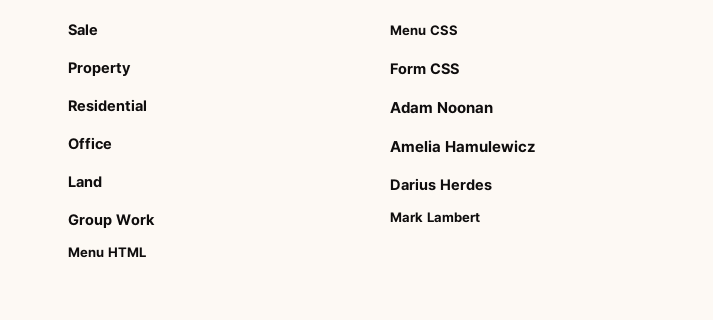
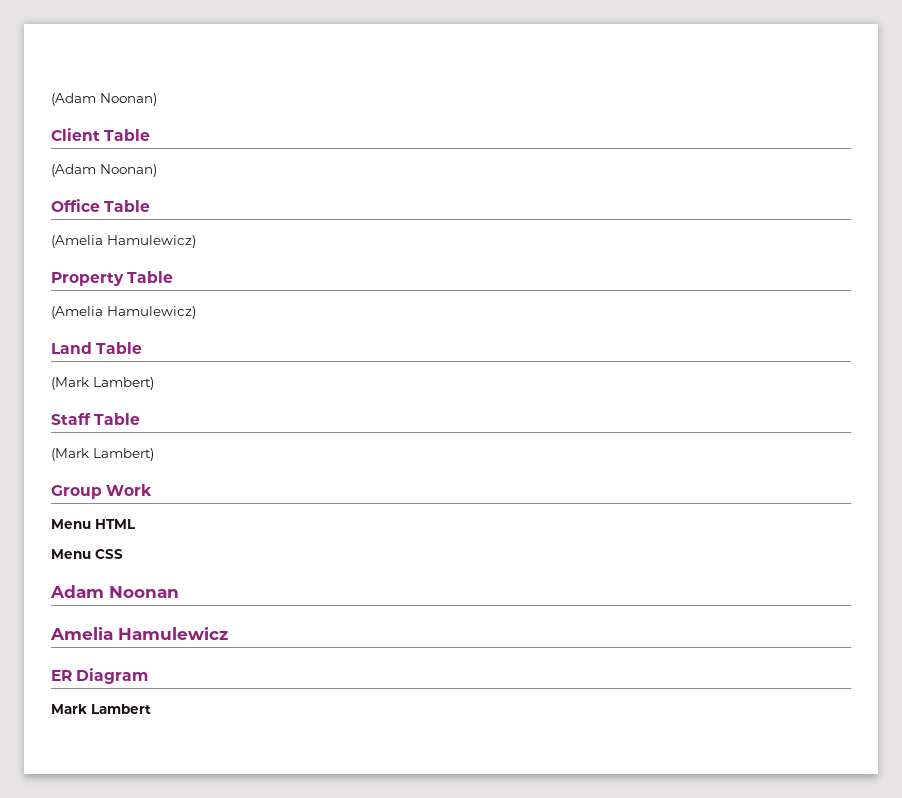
[68,24,98,36] [68,62,131,76] [68,99,147,112] [68,137,112,150] [68,176,102,188] Sale // Property // Residential // Office // Land -> [51,93,157,106] [51,128,151,141] [51,164,157,177] [51,199,151,212] [51,235,196,248] [51,271,174,286] [51,306,196,319] [51,342,143,354] [51,377,154,390] [51,413,141,425] [51,448,154,461] (Adam Noonan) // Client Table // (Adam Noonan) // Office Table // (Amelia Hamulewicz) // Property Table // (Amelia Hamulewicz) // Land Table // (Mark Lambert) // Staff Table // (Mark Lambert)
[390,63,460,75] // Form CSS -> (123, 554) none
[390,178,493,191] Darius Herdes -> [51,668,149,684] ER Diagram

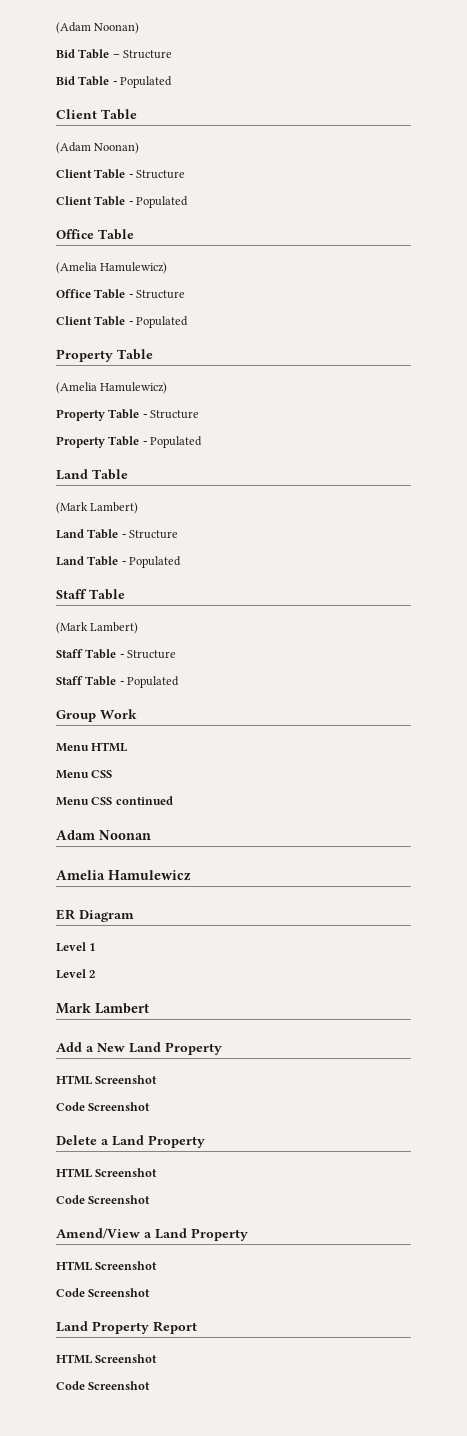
[51,93,157,106] [51,128,151,141] [51,164,157,177] [51,199,151,212] [51,235,196,248] [51,271,174,286] [51,306,196,319] [51,342,143,354] [51,377,154,390] [51,413,141,425] [51,448,154,461] (Adam Noonan) // Client Table // (Adam Noonan) // Office Table // (Amelia Hamulewicz) // Property Table // (Amelia Hamulewicz) // Land Table // (Mark Lambert) // Staff Table // (Mark Lambert) -> [56,22,140,34] [56,49,173,59] [56,76,173,88] [56,109,137,120] [56,142,140,154] [56,169,186,179] [56,196,189,208] [56,229,134,240] [56,262,168,274] [56,289,186,299] [56,316,189,328] [56,349,153,362] [56,382,168,394] [56,409,200,421] [56,436,203,448] [56,469,128,480] [56,502,139,514] [56,529,179,539] [56,556,182,568] [56,589,125,600] [56,622,139,634] [56,649,177,659] [56,676,180,688] (Adam Noonan) // Bid Table – Structure // Bid Table - Populated // Client Table // (Adam Noonan) // Client Table - Structure // Client Table - Populated // Office Table // (Amelia Hamulewicz) // Office Table - Structure // Client Table - Populated // Property Table // (Amelia Hamulewicz) // Property Table - Structure // Property Table - Populated // Land Table // (Mark Lambert) // Land Table - Structure // Land Table - Populated // Staff Table // (Mark Lambert) // Staff Table - Structure // Staff Table - Populated
(123, 554) none -> [56,796,173,806] // Menu CSS continued
[51,704,151,714] Mark Lambert -> [56,942,96,952] [56,969,96,979] [56,1003,149,1014] [56,1042,222,1055] [56,1075,158,1085] [56,1102,151,1111] [56,1135,205,1148] [56,1168,158,1178] [56,1195,151,1204] [56,1228,248,1241] [56,1261,158,1271] [56,1288,151,1297] [56,1321,197,1334] [56,1354,158,1364] [56,1381,151,1390] Level 1 // Level 2 // Mark Lambert // Add a New Land Property // HTML Screenshot // Code Screenshot // Delete a Land Property // HTML Screenshot // Code Screenshot // Amend/View a Land Property // HTML Screenshot // Code Screenshot // Land Property Report // HTML Screenshot // Code Screenshot

